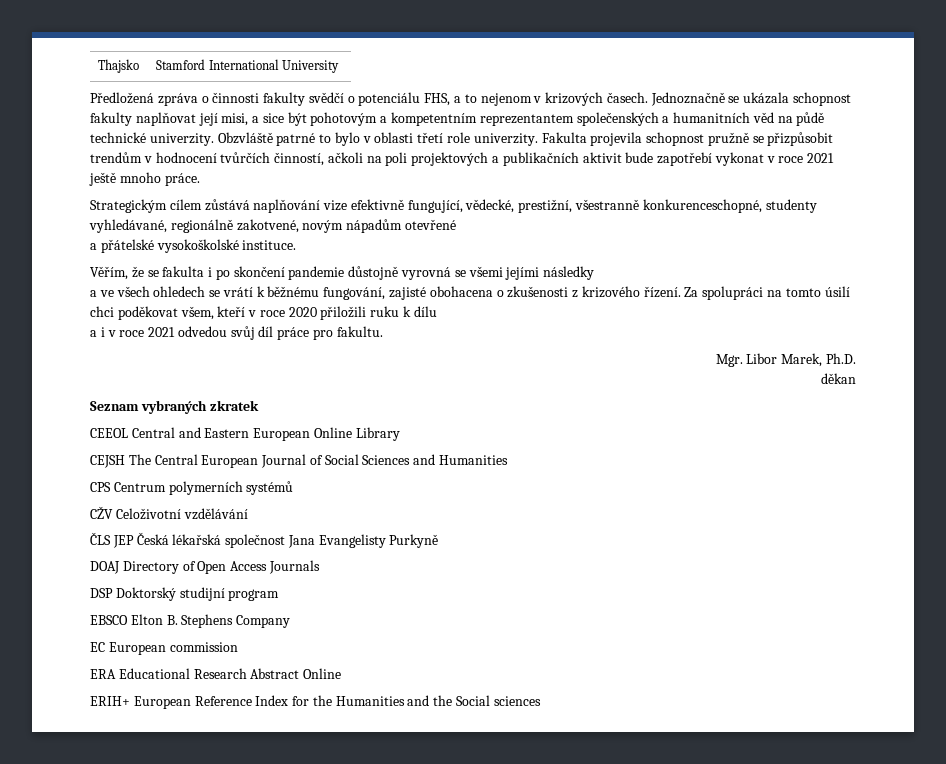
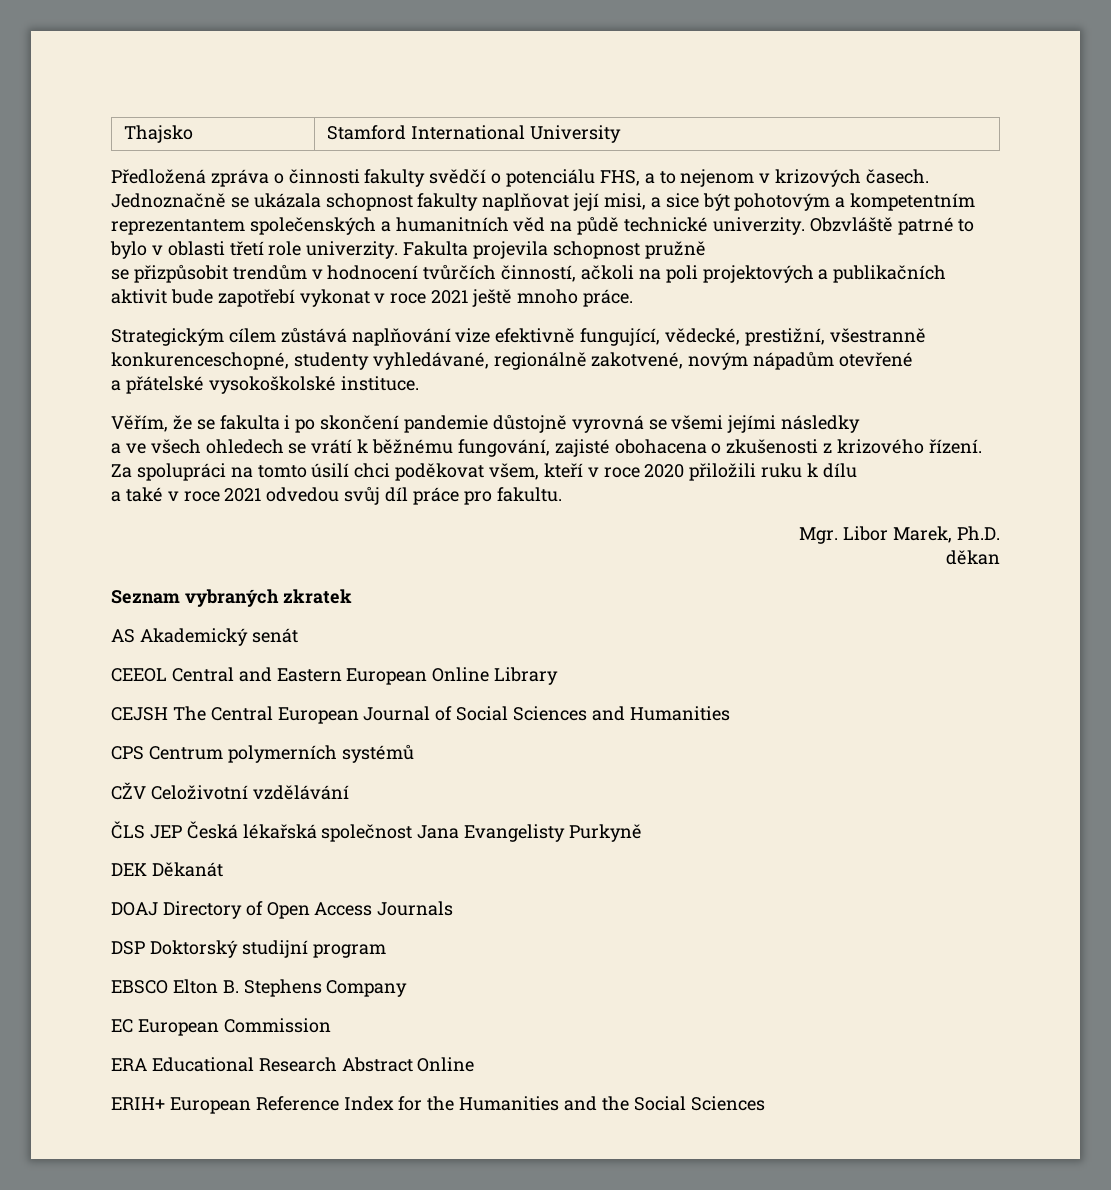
(749, 139) none -> (706, 250) //
[100,327,105,337] i -> [125,487,163,502] také
(259, 405) none -> [111,628,298,646] // AS Akademický senát
(439, 541) none -> [111,862,223,877] // DEK Děkanát
[169,642,238,652] commission -> [223,1018,331,1033] Commission
[493,696,541,706] sciences -> [690,1096,765,1111] Sciences

